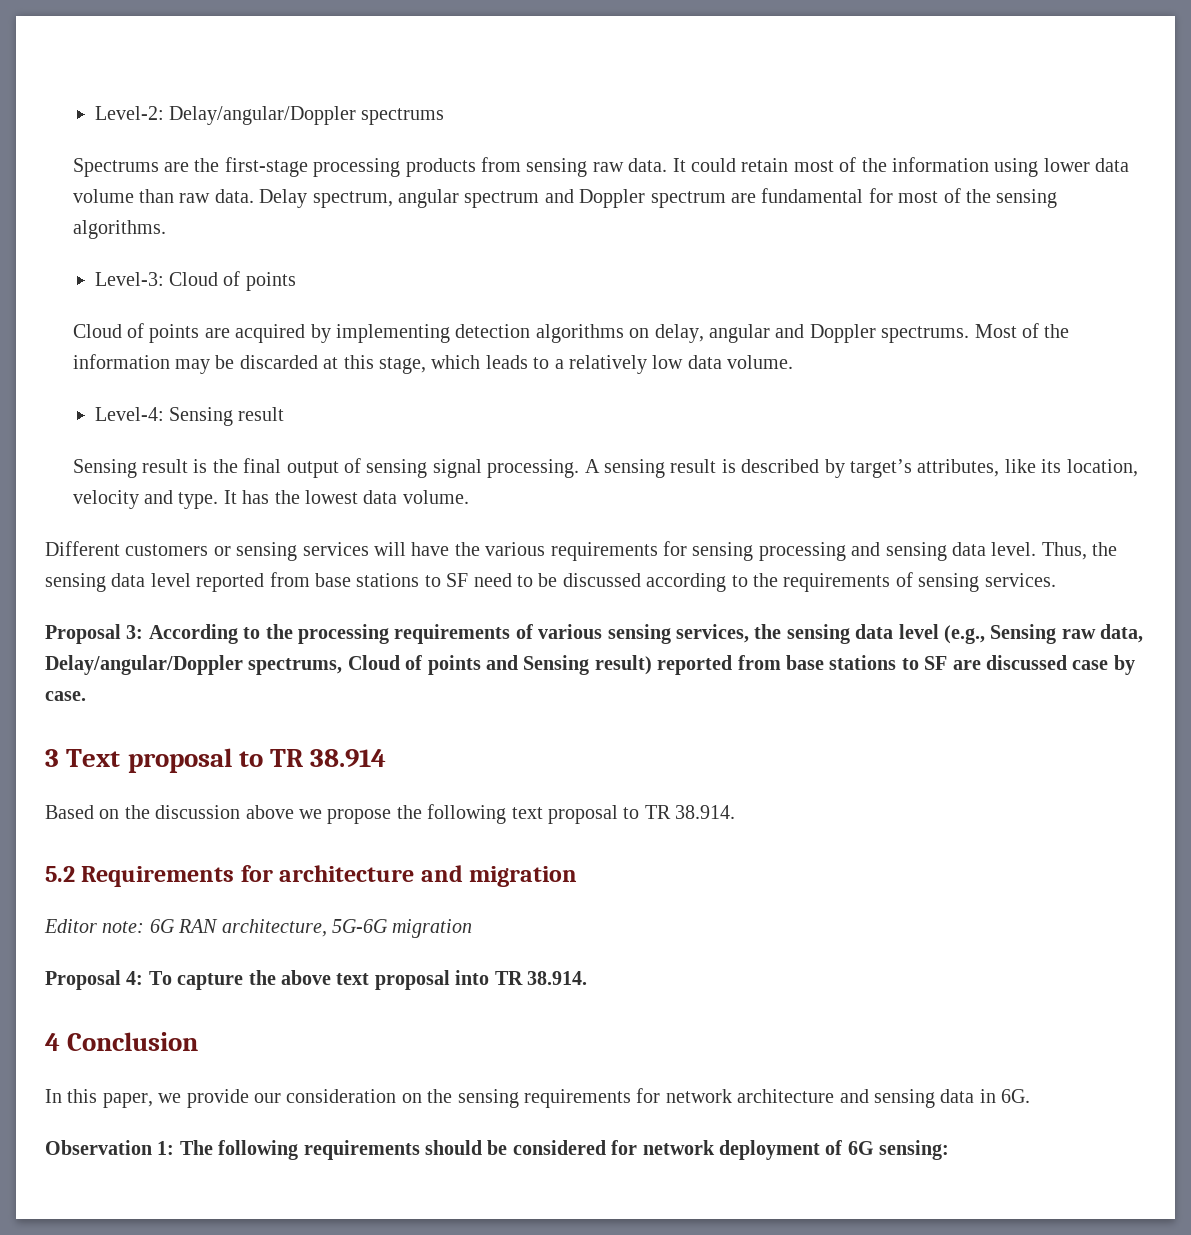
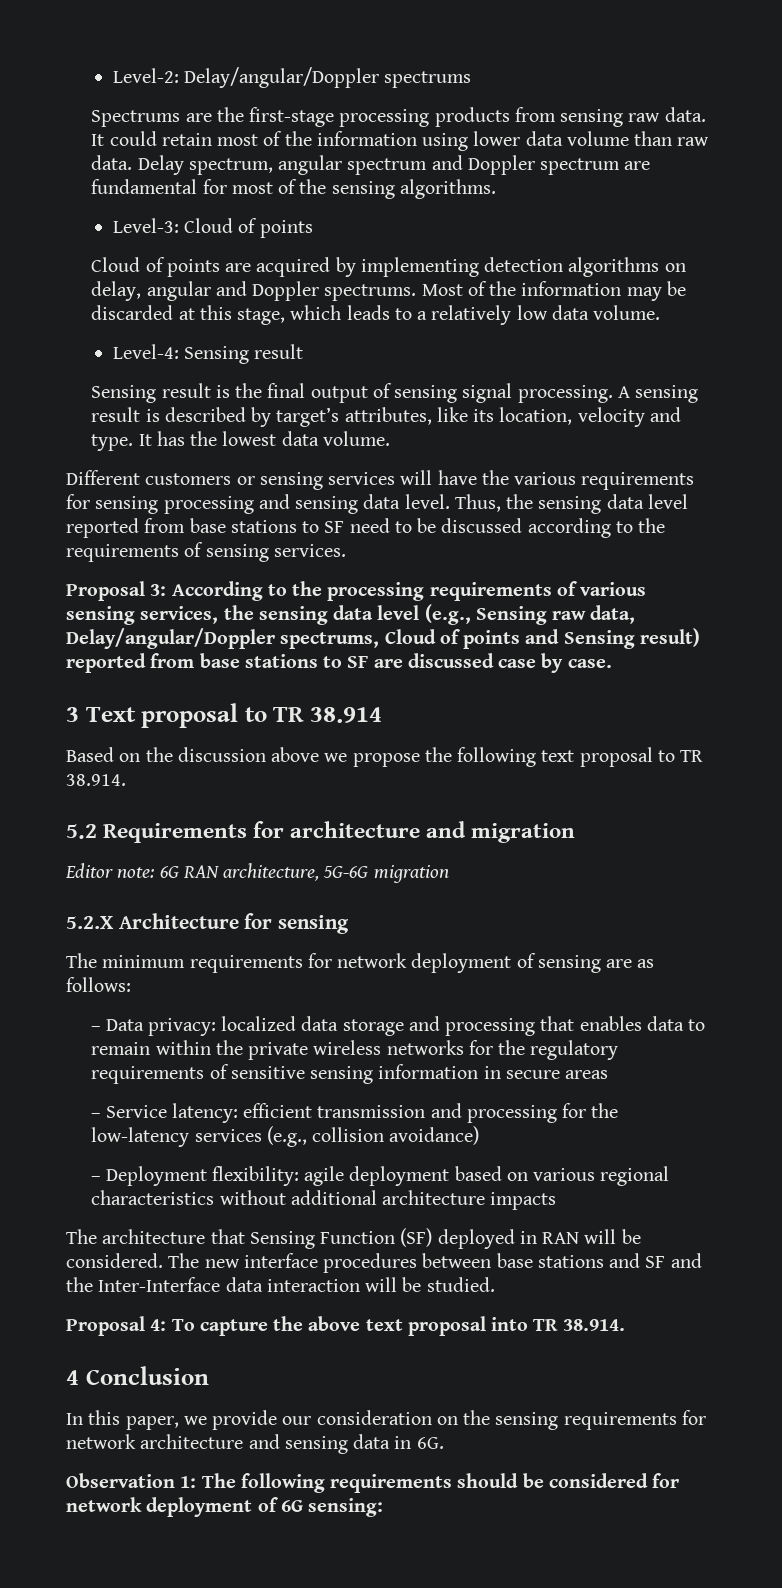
(473, 928) none -> [66,913,350,934] [66,953,655,973] [66,977,131,992] [91,1016,706,1036] [91,1040,619,1060] [91,1064,609,1084] [91,1103,619,1123] [91,1126,480,1147] [91,1166,670,1186] [91,1190,557,1210] [66,1228,641,1249] [66,1253,702,1273] [66,1277,495,1292] // 5.2.X Architecture for sensing // The minimum requirements for network deployment of sensing are as follows: // – Data privacy: localized data storage and processing that enables data to remain within the private wireless networks for the regulatory requirements of sensitive sensing information in secure areas // – Service latency: efficient transmission and processing for the low-latency services (e.g., collision avoidance) // – Deployment flexibility: agile deployment based on various regional characteristics without additional architecture impacts // The architecture that Sensing Function (SF) deployed in RAN will be considered. The new interface procedures between base stations and SF and the Inter-Interface data interaction will be studied.

